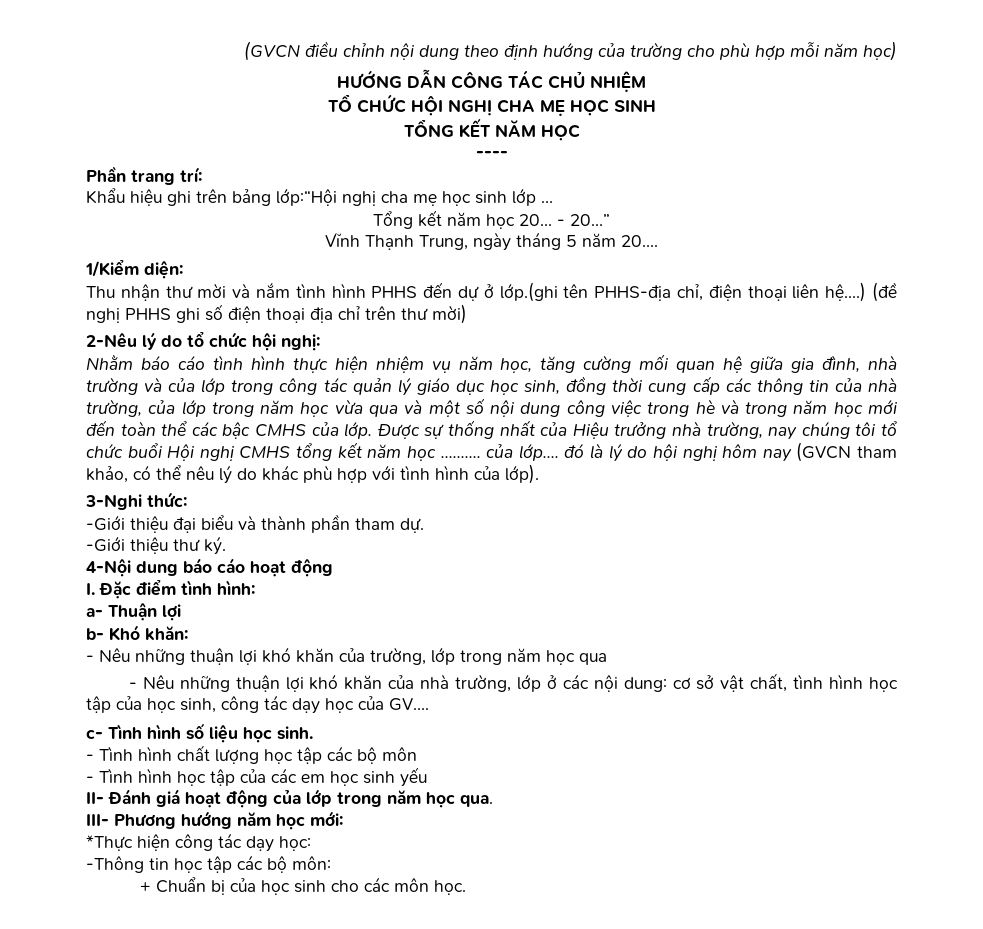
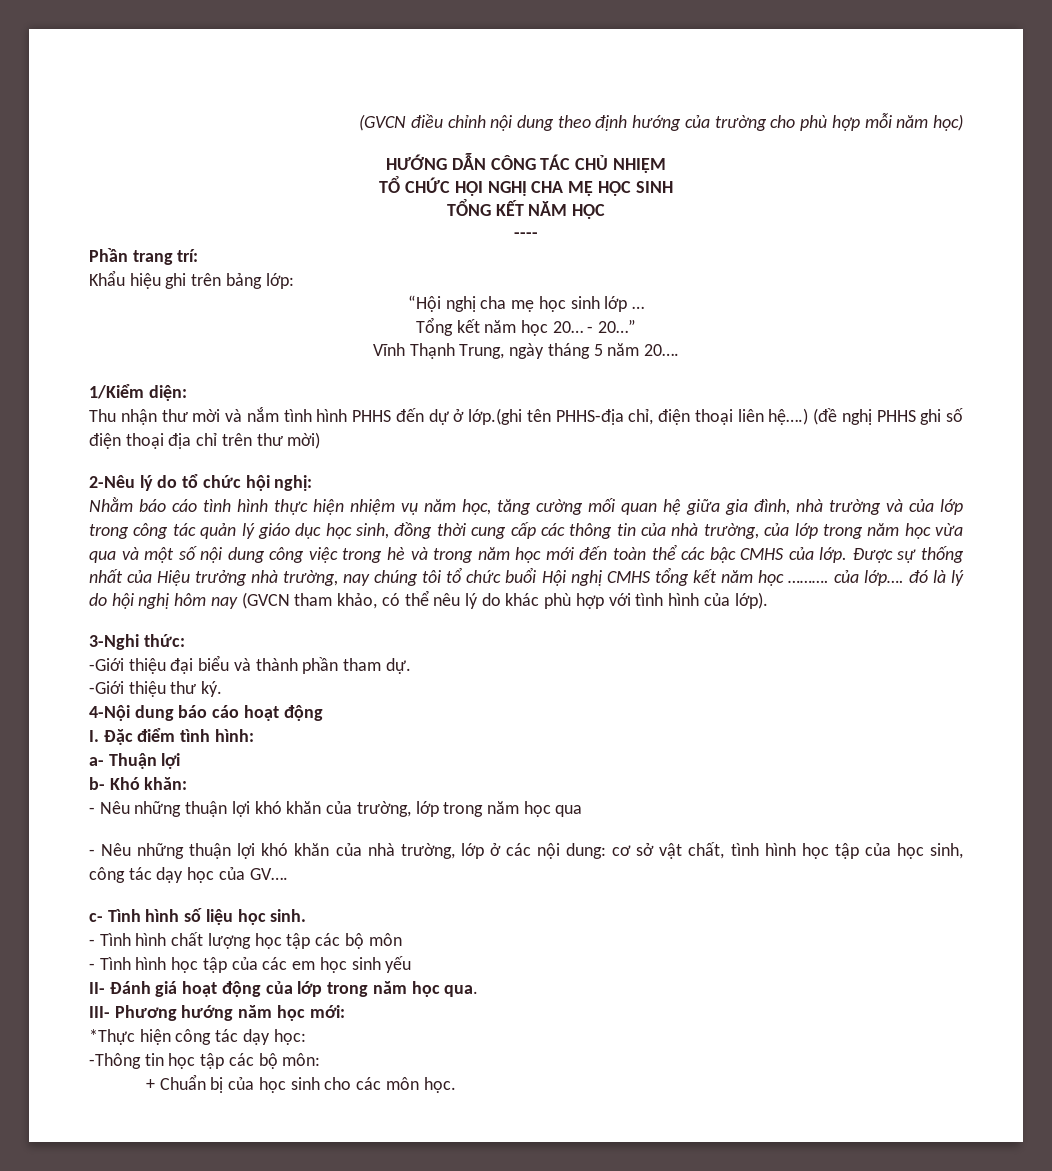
[276,188,337,206] lớp:“Hội -> [265,273,294,289] [407,295,441,312] lớp: // “Hội

